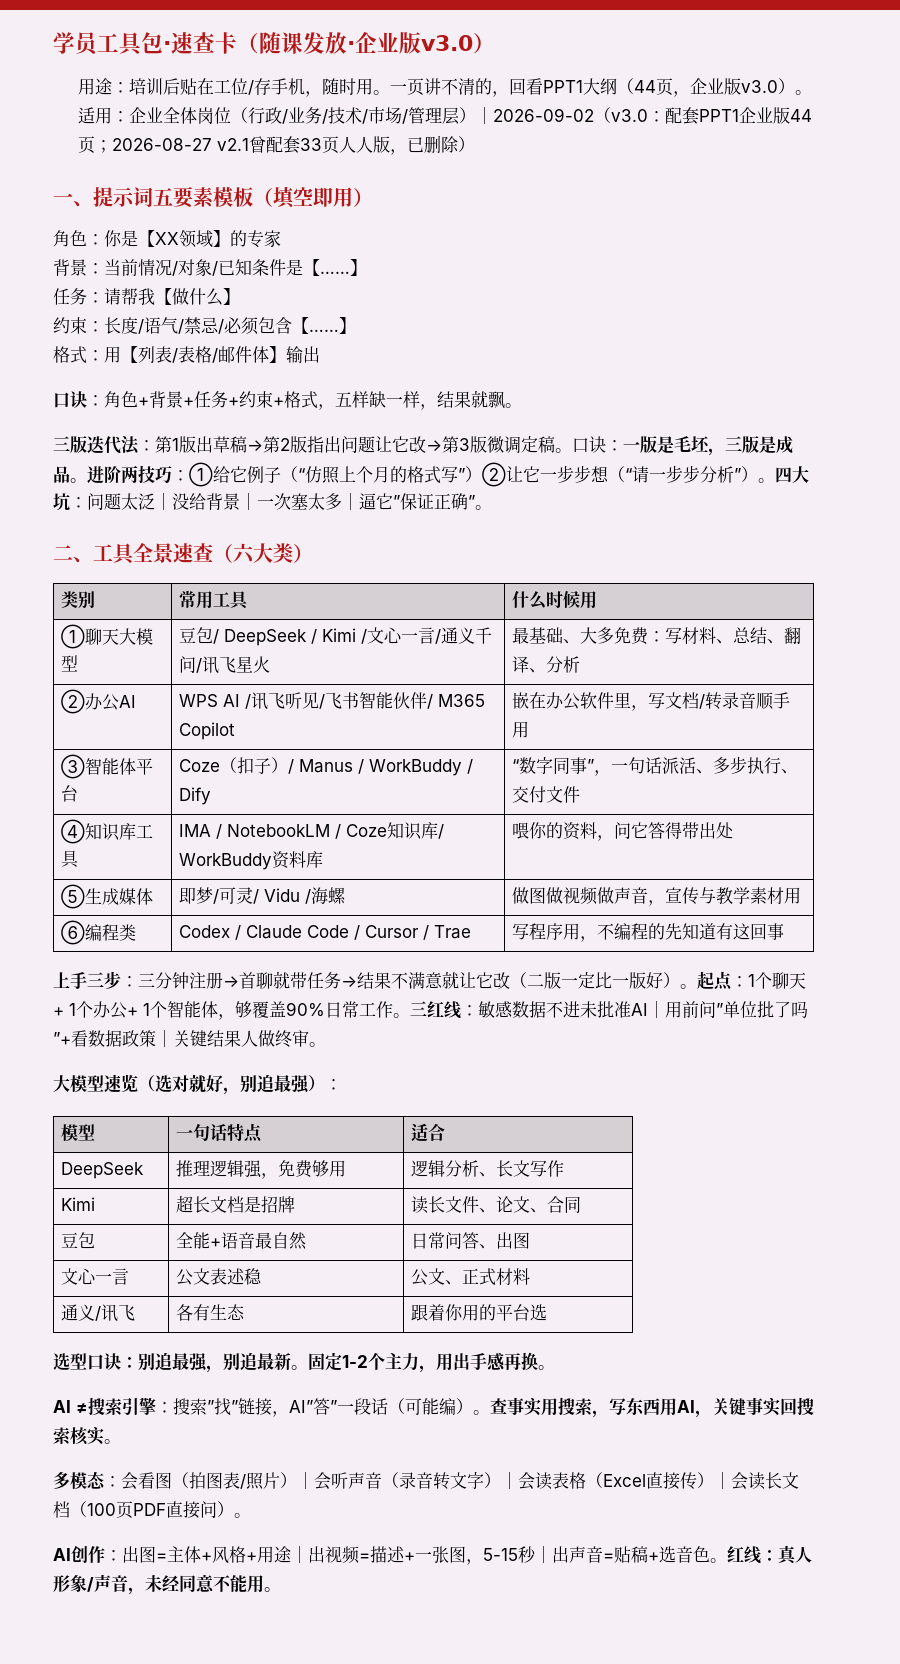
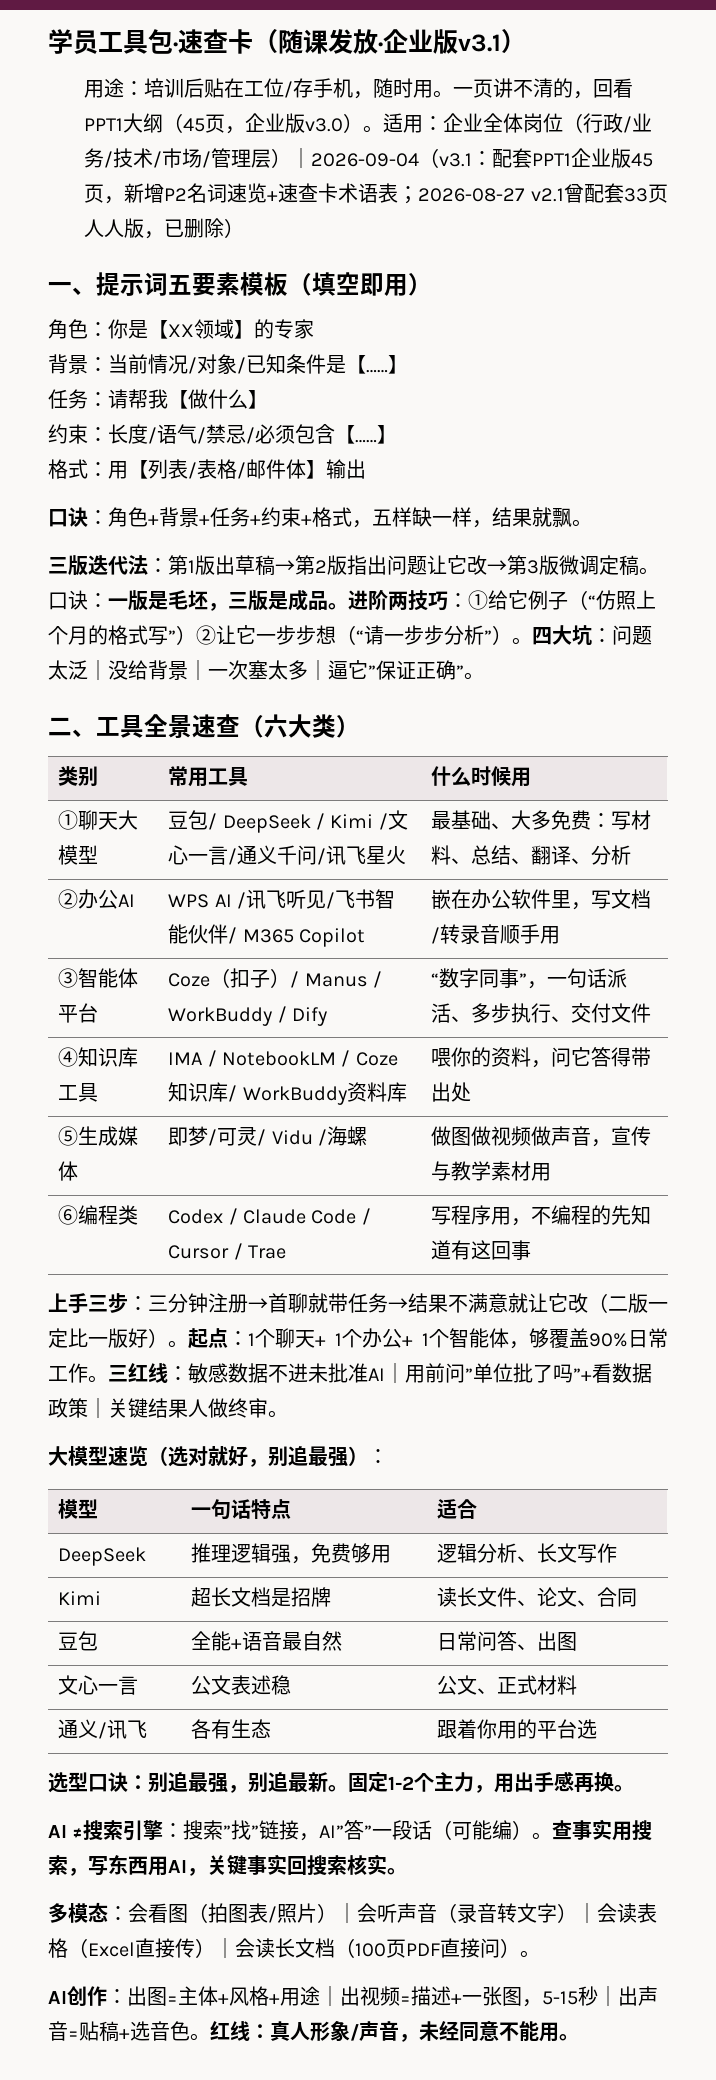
[421,35,473,51] v3.0 -> [458,34,501,52] v3.1
[634,80,657,93] 44 -> [182,118,205,132] 45
[493,107,649,123] 2026-09-02（v3.0 -> [310,148,472,168] 2026-09-04（v3.1
[790,109,813,122] [78,136,96,154] 44页 -> [630,153,653,167] [83,183,398,204] 45页，新增P2名词速览+速查卡术语表

